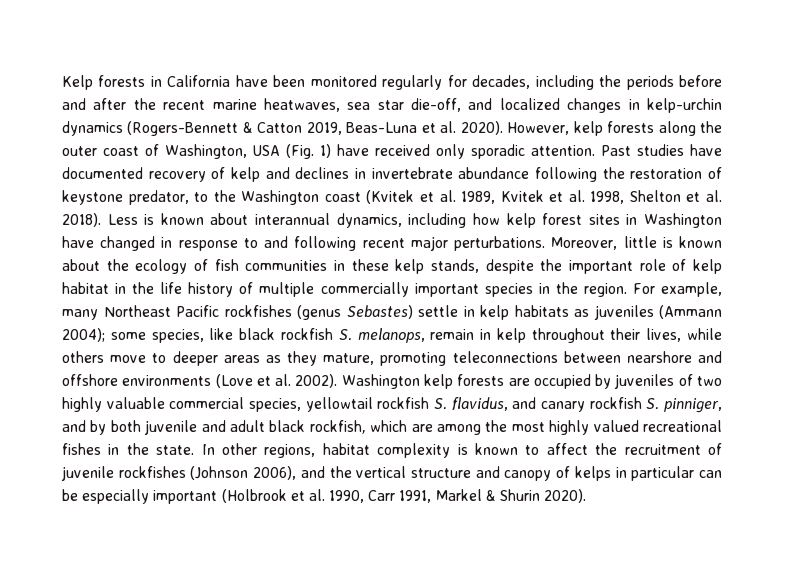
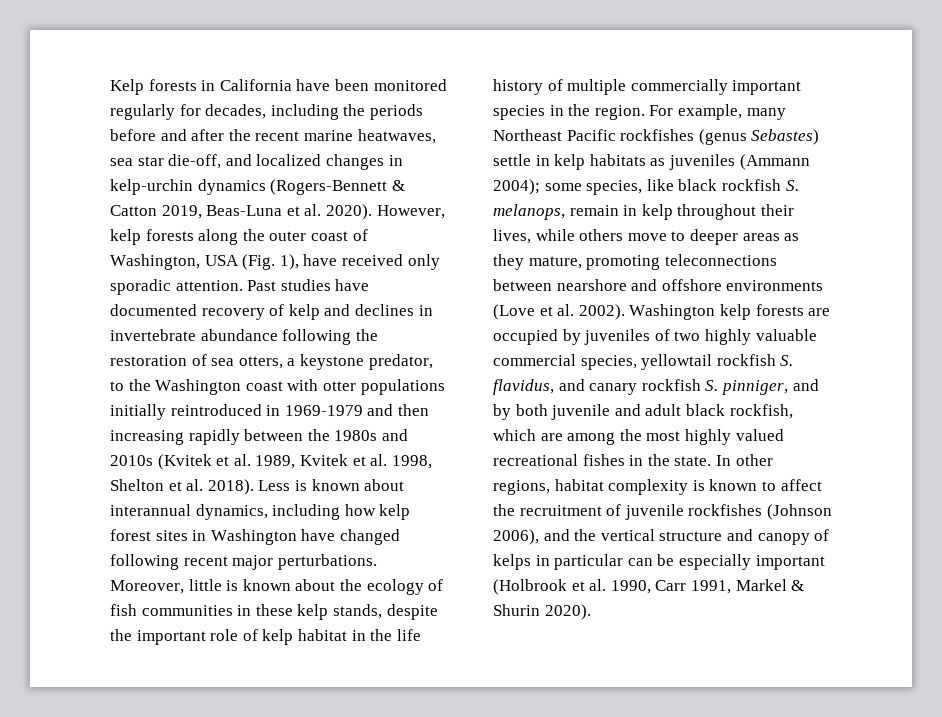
[320,144,331,158] 1) -> [279,254,299,270] 1),
(722, 173) none -> [211,356,296,369] sea otters, a
(361, 197) none -> [287,379,445,395] [110,404,429,420] [110,429,408,445] [110,455,153,466] with otter populations initially reintroduced in 1969-1979 and then increasing rapidly between the 1980s and 2010s
[161,236,289,251] in response to and -> (400, 537) none

